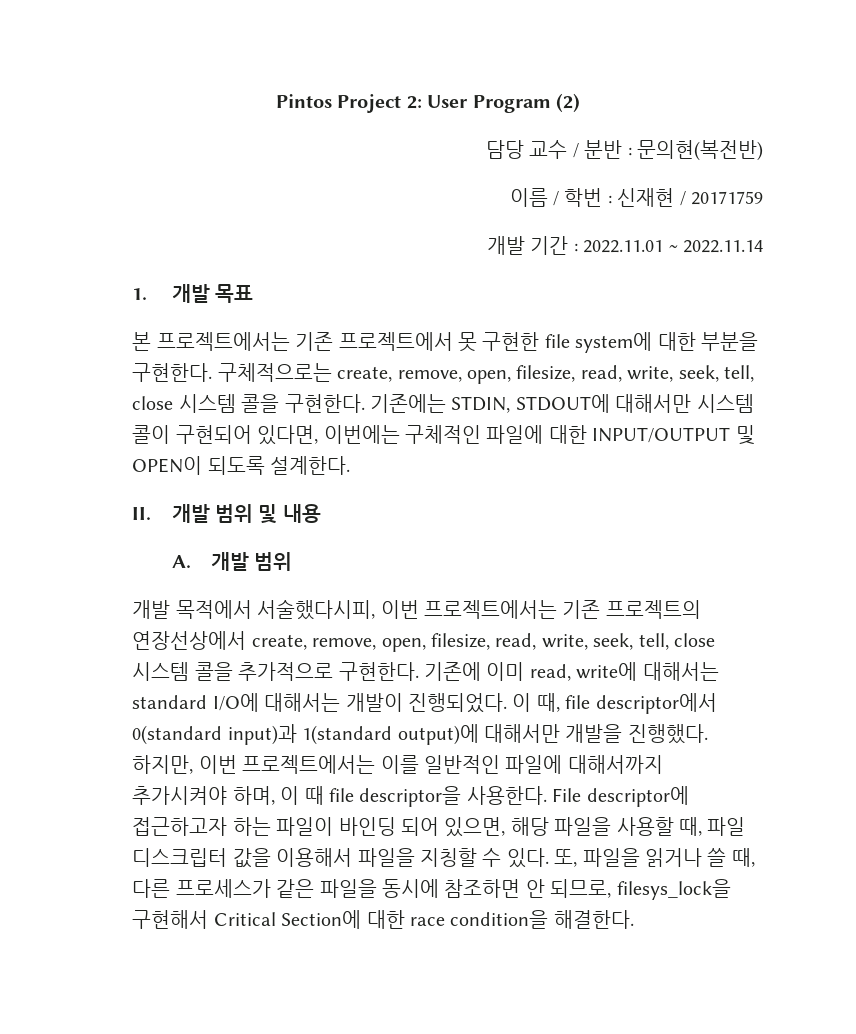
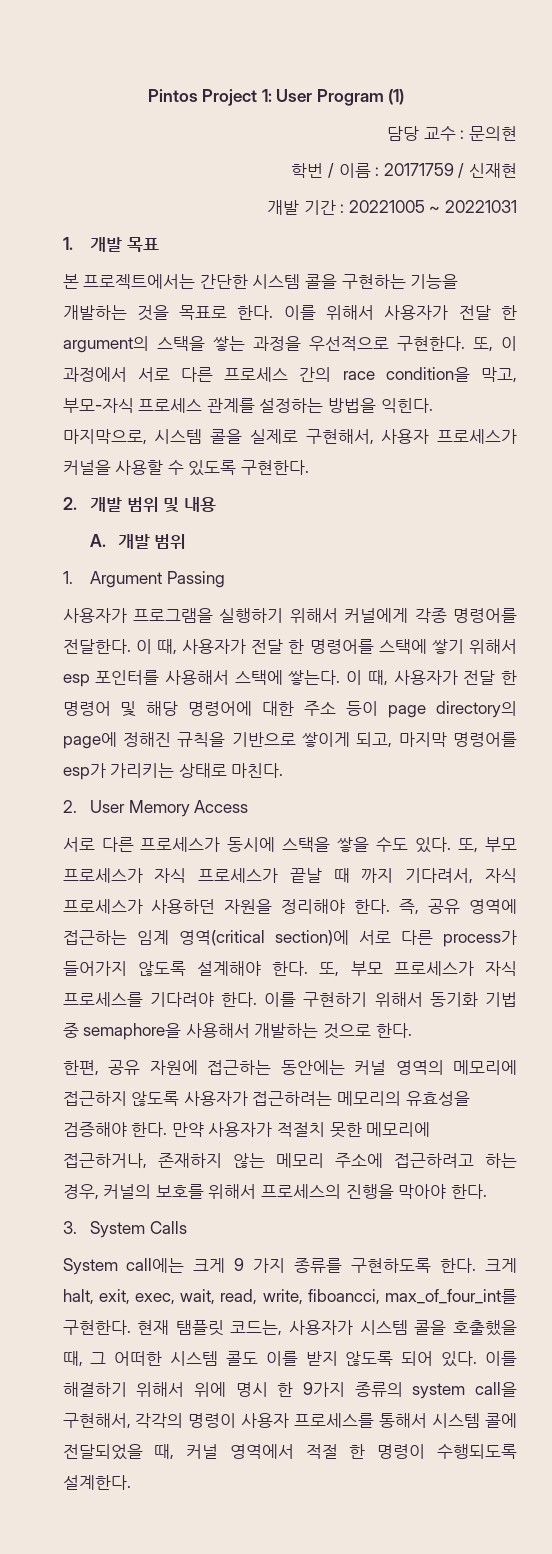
[406,96,422,109] 2: -> [261,89,272,102] 1:
[555,93,580,113] (2) -> [388,89,405,105] (1)
[572,140,763,161] [509,188,612,207] / 분반 : 문의현(복전반) // 이름 / 학번 : -> [460,126,517,141] [291,163,465,178] : 문의현 // 학번 / 이름 : 20171759 /
[679,191,763,206] / 20171759 -> (517, 170) none
[583,240,763,253] 2022.11.01 ~ 2022.11.14 -> [348,200,517,213] 20221005 ~ 20221031
[295,332,758,353] [132,363,754,384] [132,394,754,413] [132,425,755,445] [132,456,351,475] [132,507,152,520] 기존 프로젝트에서 못 구현한 file system에 대한 부분을 구현한다. 구체적으로는 create, remove, open, filesize, read, write, seek, tell, close 시스템 콜을 구현한다. 기존에는 STDIN, STDOUT에 대해서만 시스템 콜이 구현되어 있다면, 이번에는 구체적인 파일에 대한 INPUT/OUTPUT 및 OPEN이 되도록 설계한다. // II. -> [199,274,459,289] [62,305,518,321] [62,336,517,353] [62,367,517,383] [62,398,433,413] [62,429,517,445] [62,460,309,476] [62,497,77,510] 간단한 시스템 콜을 구현하는 기능을 개발하는 것을 목표로 한다. 이를 위해서 사용자가 전달 한 argument의 스택을 쌓는 과정을 우선적으로 구현한다. 또, 이 과정에서 서로 다른 프로세스 간의 race condition을 막고, 부모-자식 프로세스 관계를 설정하는 방법을 익힌다. 마지막으로, 시스템 콜을 실제로 구현해서, 사용자 프로세스가 커널을 사용할 수 있도록 구현한다. // 2.
[132,599,701,620] [132,631,715,652] [132,662,719,681] [132,693,717,714] [132,724,708,745] [132,755,663,774] [132,786,689,807] [132,817,746,837] [132,848,755,868] [132,879,731,900] [132,910,634,929] 개발 목적에서 서술했다시피, 이번 프로젝트에서는 기존 프로젝트의 연장선상에서 create, remove, open, filesize, read, write, seek, tell, close 시스템 콜을 추가적으로 구현한다. 기존에 이미 read, write에 대해서는 standard I/O에 대해서는 개발이 진행되었다. 이 때, file descriptor에서 0(standard input)과 1(standard output)에 대해서만 개발을 진행했다. 하지만, 이번 프로젝트에서는 이를 일반적인 파일에 대해서까지 추가시켜야 하며, 이 때 file descriptor을 사용한다. File descriptor에 접근하고자 하는 파일이 바인딩 되어 있으면, 해당 파일을 사용할 때, 파일 디스크립터 값을 이용해서 파일을 지칭할 수 있다. 또, 파일을 읽거나 쓸 때, 다른 프로세스가 같은 파일을 동시에 참조하면 안 되므로, filesys_lock을 구현해서 Critical Section에 대한 race condition을 해결한다. -> [62,571,225,588] [62,608,517,623] [62,639,518,655] [62,670,518,687] [62,701,518,718] [62,732,517,749] [62,763,284,780] [62,800,249,817] [62,837,518,853] [62,868,517,884] [62,899,517,915] [62,930,517,947] [62,961,518,977] [62,992,518,1007] [62,1023,412,1040] [62,1060,517,1076] [62,1091,470,1106] [62,1122,431,1138] [62,1153,517,1169] [62,1184,487,1200] [62,1221,187,1238] [62,1258,517,1275] [62,1289,517,1305] [62,1320,518,1336] [62,1351,517,1367] [62,1382,518,1399] [62,1413,517,1429] [62,1444,517,1460] [62,1475,131,1490] 1. Argument Passing // 사용자가 프로그램을 실행하기 위해서 커널에게 각종 명령어를 전달한다. 이 때, 사용자가 전달 한 명령어를 스택에 쌓기 위해서 esp 포인터를 사용해서 스택에 쌓는다. 이 때, 사용자가 전달 한 명령어 및 해당 명령어에 대한 주소 등이 page directory의 page에 정해진 규칙을 기반으로 쌓이게 되고, 마지막 명령어를 esp가 가리키는 상태로 마친다. // 2. User Memory Access // 서로 다른 프로세스가 동시에 스택을 쌓을 수도 있다. 또, 부모 프로세스가 자식 프로세스가 끝날 때 까지 기다려서, 자식 프로세스가 사용하던 자원을 정리해야 한다. 즉, 공유 영역에 접근하는 임계 영역(critical section)에 서로 다른 process가 들어가지 않도록 설계해야 한다. 또, 부모 프로세스가 자식 프로세스를 기다려야 한다. 이를 구현하기 위해서 동기화 기법 중 semaphore을 사용해서 개발하는 것으로 한다. // 한편, 공유 자원에 접근하는 동안에는 커널 영역의 메모리에 접근하지 않도록 사용자가 접근하려는 메모리의 유효성을 검증해야 한다. 만약 사용자가 적절치 못한 메모리에 접근하거나, 존재하지 않는 메모리 주소에 접근하려고 하는 경우, 커널의 보호를 위해서 프로세스의 진행을 막아야 한다. // 3. System Calls // System call에는 크게 9 가지 종류를 구현하도록 한다. 크게 halt, exit, exec, wait, read, write, fiboancci, max_of_four_int를 구현한다. 현재 탬플릿 코드는, 사용자가 시스템 콜을 호출했을 때, 그 어떠한 시스템 콜도 이를 받지 않도록 되어 있다. 이를 해결하기 위해서 위에 명시 한 9가지 종류의 system call을 구현해서, 각각의 명령이 사용자 프로세스를 통해서 시스템 콜에 전달되었을 때, 커널 영역에서 적절 한 명령이 수행되도록 설계한다.

